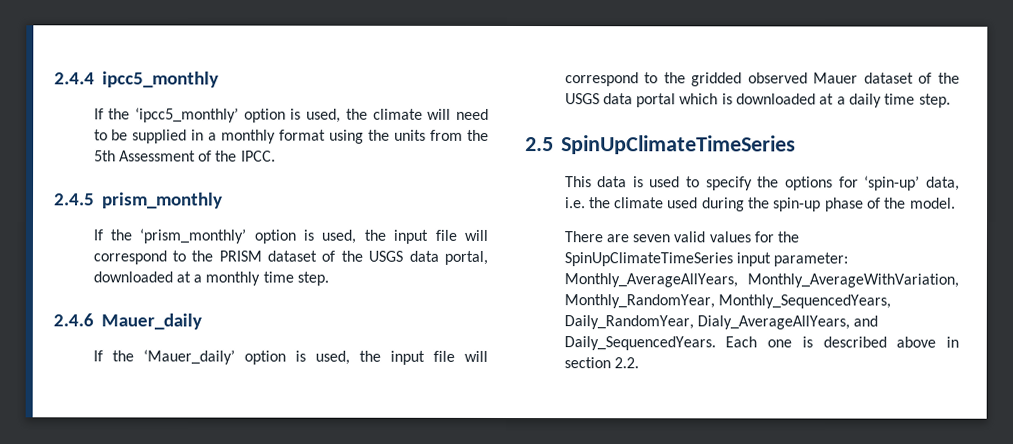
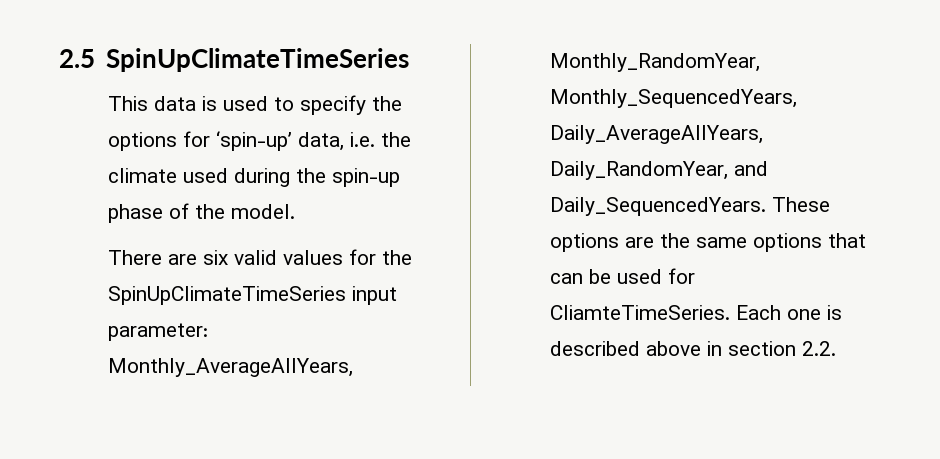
[54,71,219,88] [93,107,490,123] [93,129,489,144] [93,150,276,162] [54,192,223,209] [92,228,488,244] [92,250,488,265] [92,271,330,286] [53,313,202,330] [92,349,489,365] [564,72,961,87] [564,93,951,108] 2.4.4 ipcc5_monthly // If the ‘ipcc5_monthly’ option is used, the climate will need to be supplied in a monthly format using the units from the 5th Assessment of the IPCC. // 2.4.5 prism_monthly // If the ‘prism_monthly’ option is used, the input file will correspond to the PRISM dataset of the USGS data portal, downloaded at a monthly time step. // 2.4.6 Mauer_daily // If the ‘Mauer_daily’ option is used, the input file will correspond to the gridded observed Mauer dataset of the USGS data portal which is downloaded at a daily time step. // -> (59, 58) none
[632,234,671,243] seven -> [203,250,229,265] six
[747,273,959,288] Monthly_AverageWithVariation, -> (354, 367) none
[563,315,879,330] [563,336,716,351] Daily_RandomYear, Dialy_AverageAllYears, and Daily_SequencedYears. -> [550,125,764,144] [550,161,769,180] [550,197,831,216] [550,233,867,252] [550,268,696,284] [550,305,731,320] Daily_AverageAllYears, Daily_RandomYear, and Daily_SequencedYears. These options are the same options that can be used for CliamteTimeSeries.

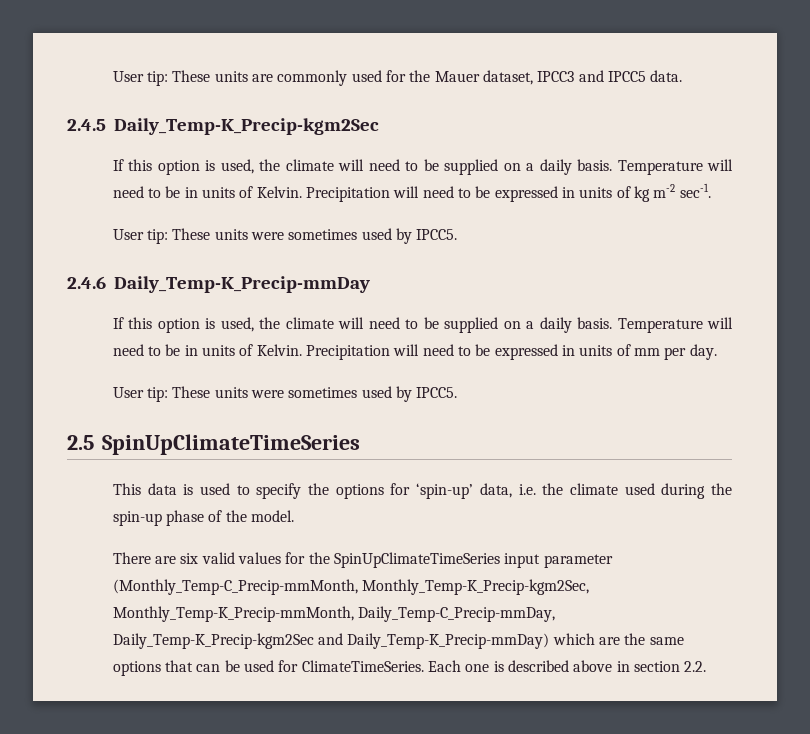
(59, 58) none -> [112,70,683,86] [67,118,379,135] [112,159,734,175] [112,183,711,202] [112,228,458,244] [67,276,370,293] [112,317,734,333] [112,344,717,360] [112,386,458,402] User tip: These units are commonly used for the Mauer dataset, IPCC3 and IPCC5 data. // 2.4.5 Daily_Temp-K_Precip-kgm2Sec // If this option is used, the climate will need to be supplied on a daily basis. Temperature will need to be in units of Kelvin. Precipitation will need to be expressed in units of kg m-2 sec-1. // User tip: These units were sometimes used by IPCC5. // 2.4.6 Daily_Temp-K_Precip-mmDay // If this option is used, the climate will need to be supplied on a daily basis. Temperature will need to be in units of Kelvin. Precipitation will need to be expressed in units of mm per day. // User tip: These units were sometimes used by IPCC5. //
[108,323,209,341] [108,358,354,377] [550,53,761,72] [550,89,798,108] [550,125,764,144] [550,161,769,180] [550,197,831,216] [550,233,620,252] parameter: Monthly_AverageAllYears, Monthly_RandomYear, Monthly_SequencedYears, Daily_AverageAllYears, Daily_RandomYear, and Daily_SequencedYears. These options -> [543,554,613,568] [112,579,590,595] [112,606,556,622] [112,633,595,649] parameter (Monthly_Temp-C_Precip-mmMonth, Monthly_Temp-K_Precip-kgm2Sec, Monthly_Temp-K_Precip-mmMonth, Daily_Temp-C_Precip-mmDay, Daily_Temp-K_Precip-kgm2Sec and Daily_Temp-K_Precip-mmDay) which
[550,305,731,320] CliamteTimeSeries. -> [301,660,424,672] ClimateTimeSeries.

